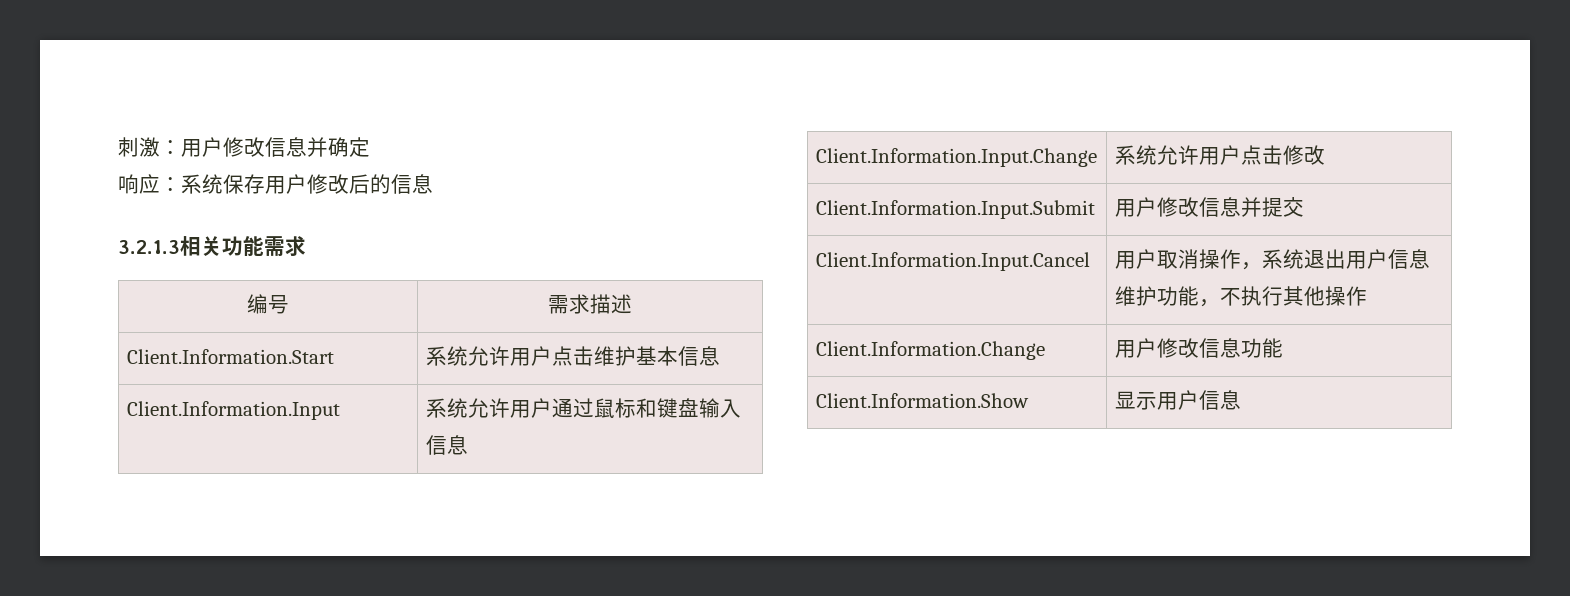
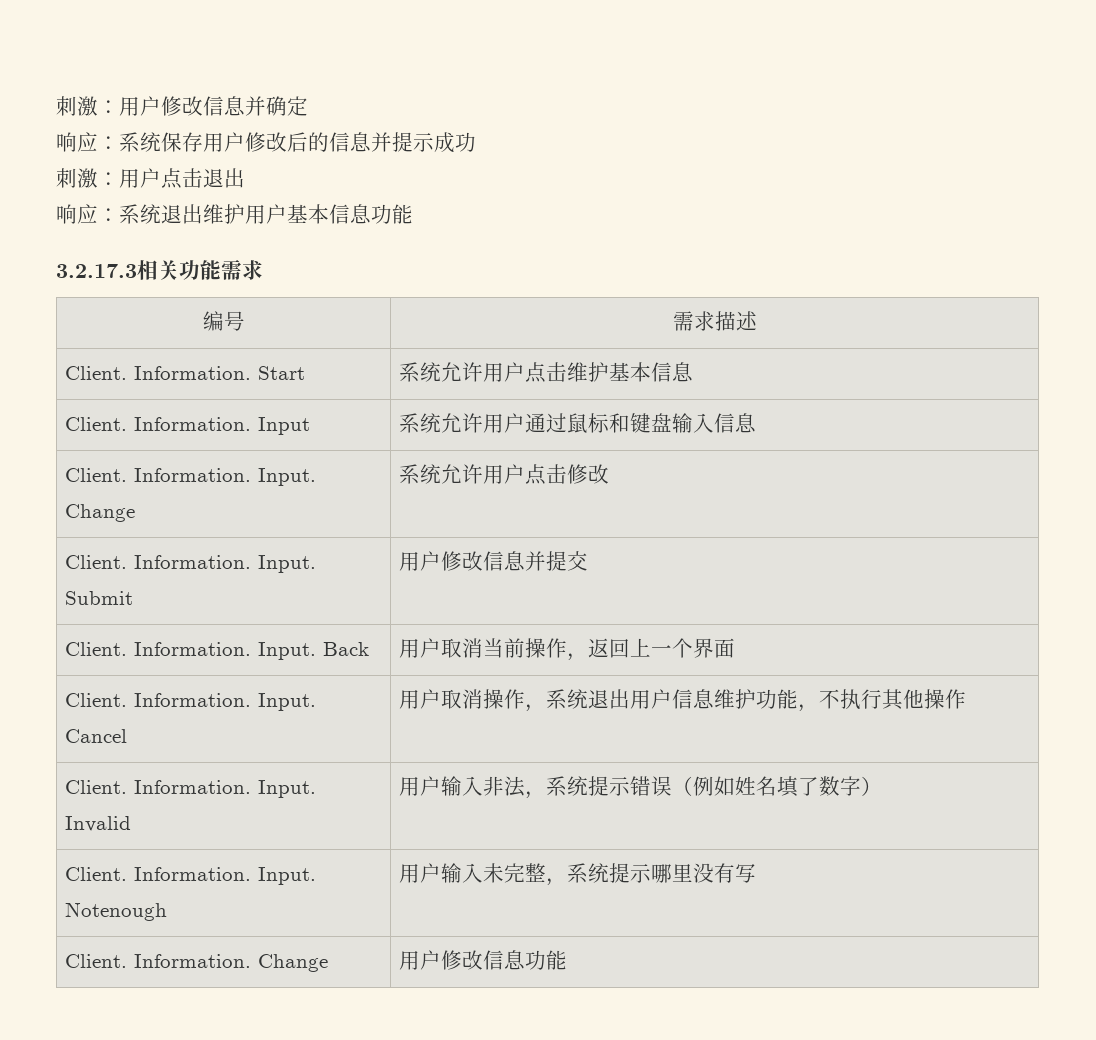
[118,240,180,254] // 3.2.1.3 -> [371,132,476,153] [56,168,245,189] [56,204,413,224] [56,264,137,278] 并提示成功 // 刺激：用户点击退出 // 响应：系统退出维护用户基本信息功能 // 3.2.17.3
[126,349,334,364] Client.Information.Start -> [65,366,306,380] Client. Information. Start
[126,401,340,420] Client.Information.Input -> [65,417,311,435] Client. Information. Input
[815,148,1097,167] Client.Information.Input.Change -> [65,468,317,486] [65,504,136,522] Client. Information. Input. Change
[815,200,1095,219] Client.Information.Input.Submit -> [65,555,317,573] [65,591,134,605] Client. Information. Input. Submit
[815,252,1090,271] Client.Information.Input.Cancel -> [65,642,370,660] [399,638,736,661] [65,693,317,711] [65,729,128,743] Client. Information. Input. Back | 用户取消当前操作，返回上一个界面 // Client. Information. Input. Cancel
[815,341,1045,360] Client.Information.Change -> [65,780,317,798] [65,816,132,832] [399,776,883,799] [65,867,317,885] [65,902,168,921] [399,863,757,886] [65,954,329,972] Client. Information. Input. Invalid | 用户输入非法，系统提示错误（例如姓名填了数字） // Client. Information. Input. Notenough | 用户输入未完整，系统提示哪里没有写 // Client. Information. Change
[815,393,1029,408] [1114,390,1241,410] // Client.Information.Show | 显示用户信息 -> (568, 960) none

